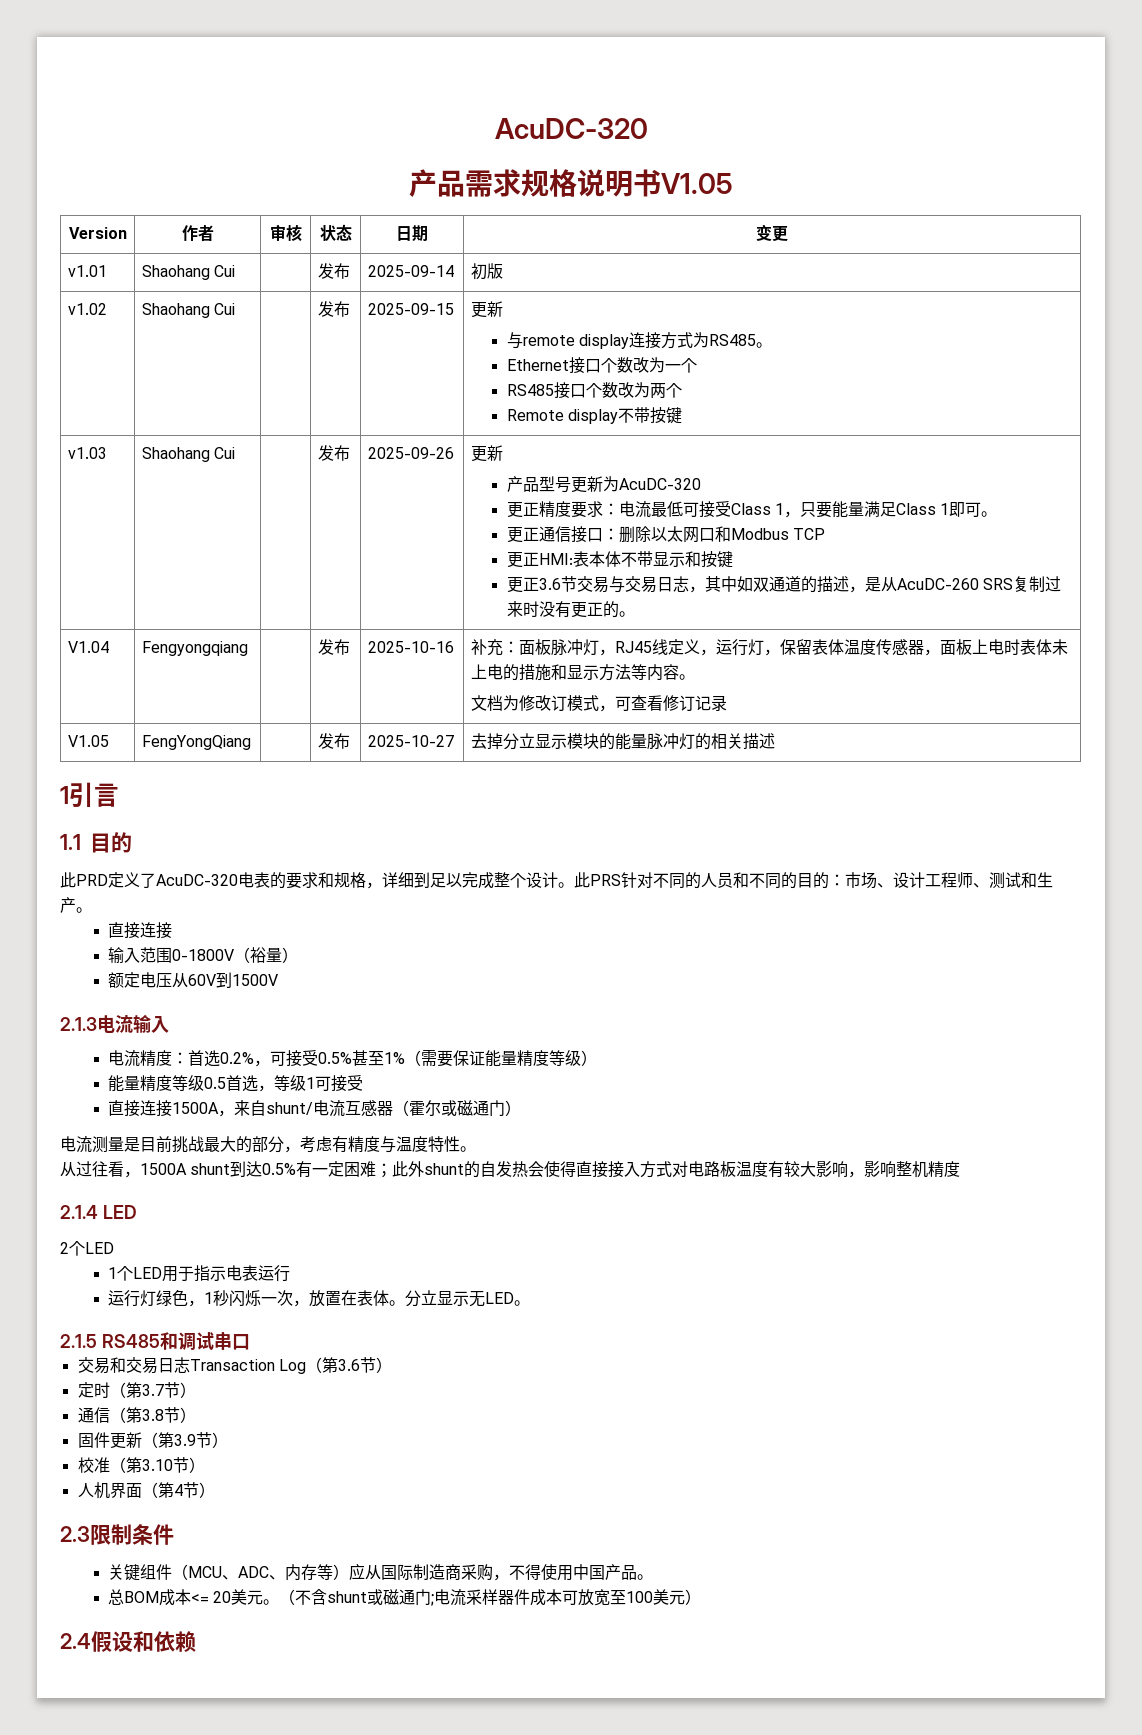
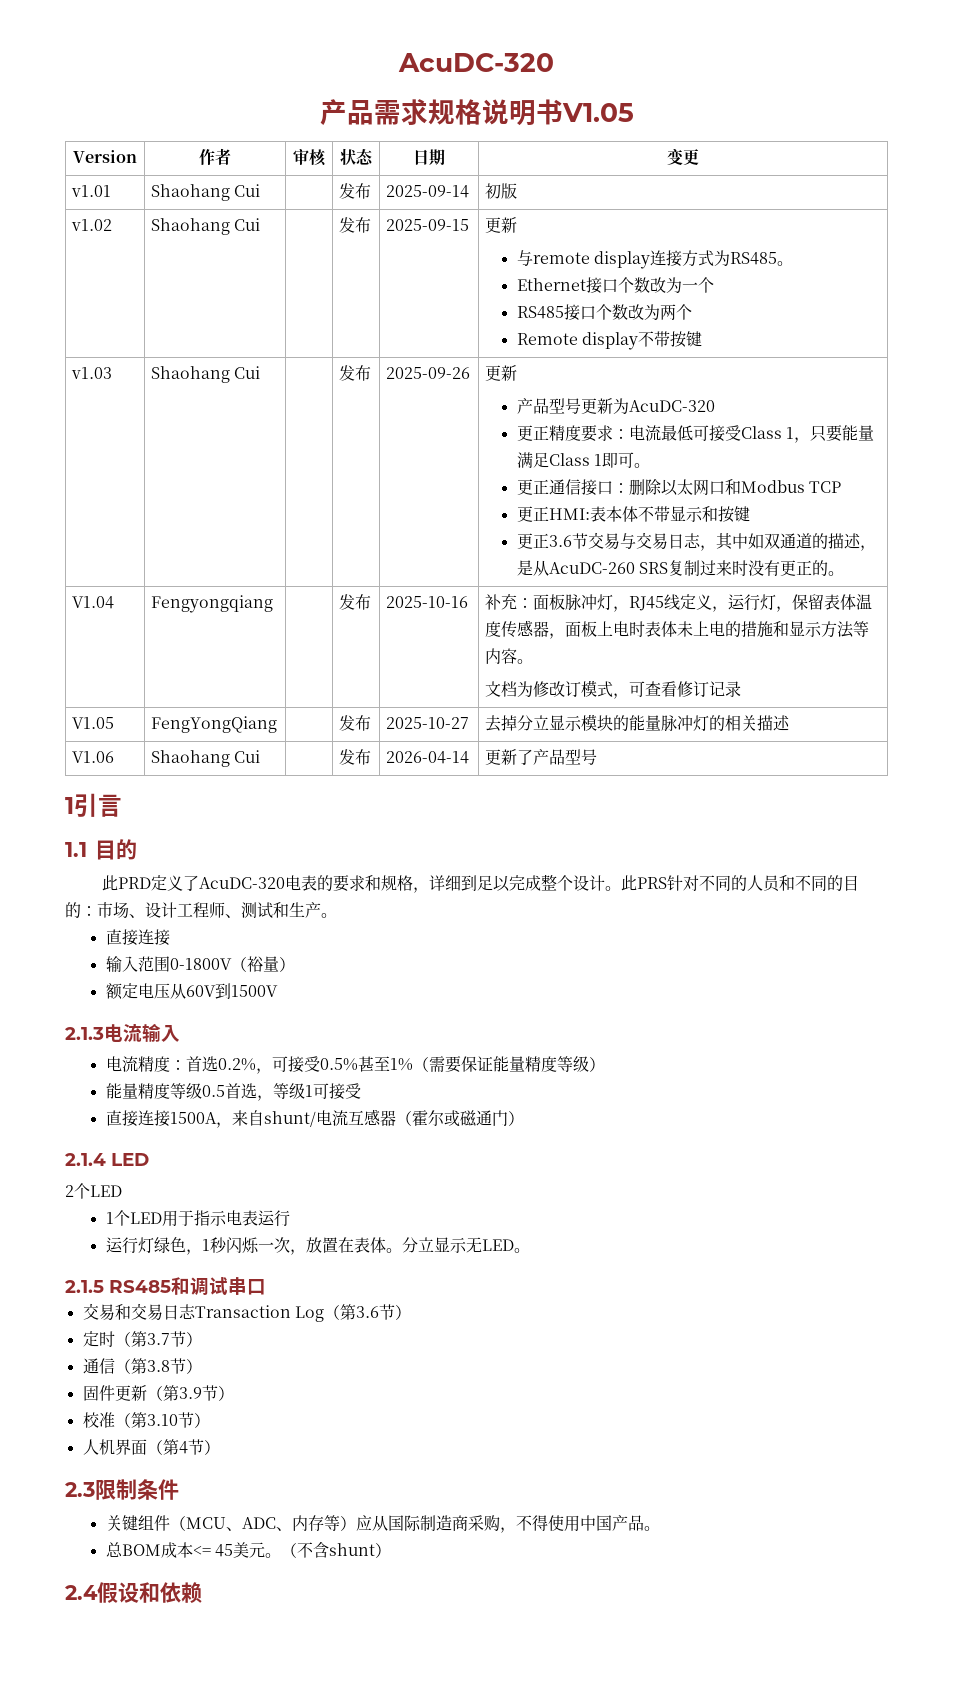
(775, 741) none -> [72,751,115,763] [151,750,261,767] [339,749,372,765] [386,751,470,764] [485,749,598,765] // V1.06 | Shaohang Cui | | 发布 | 2026-04-14 | 更新了产品型号
[60,1136,476,1153] [60,1161,961,1178] // 电流测量是目前挑战最大的部分，考虑有精度与温度特性。 // 从过往看，1500A shunt到达0.5%有一定困难；此外shunt的自发热会使得直接接入方式对电路板温度有较大影响，影响整机精度 -> (524, 1118) none
[213,1591,232,1603] 20 -> [215,1544,234,1557] 45
[367,1589,686,1606] 或磁通门;电流采样器件成本可放宽至100美元 -> (376, 1549) none

